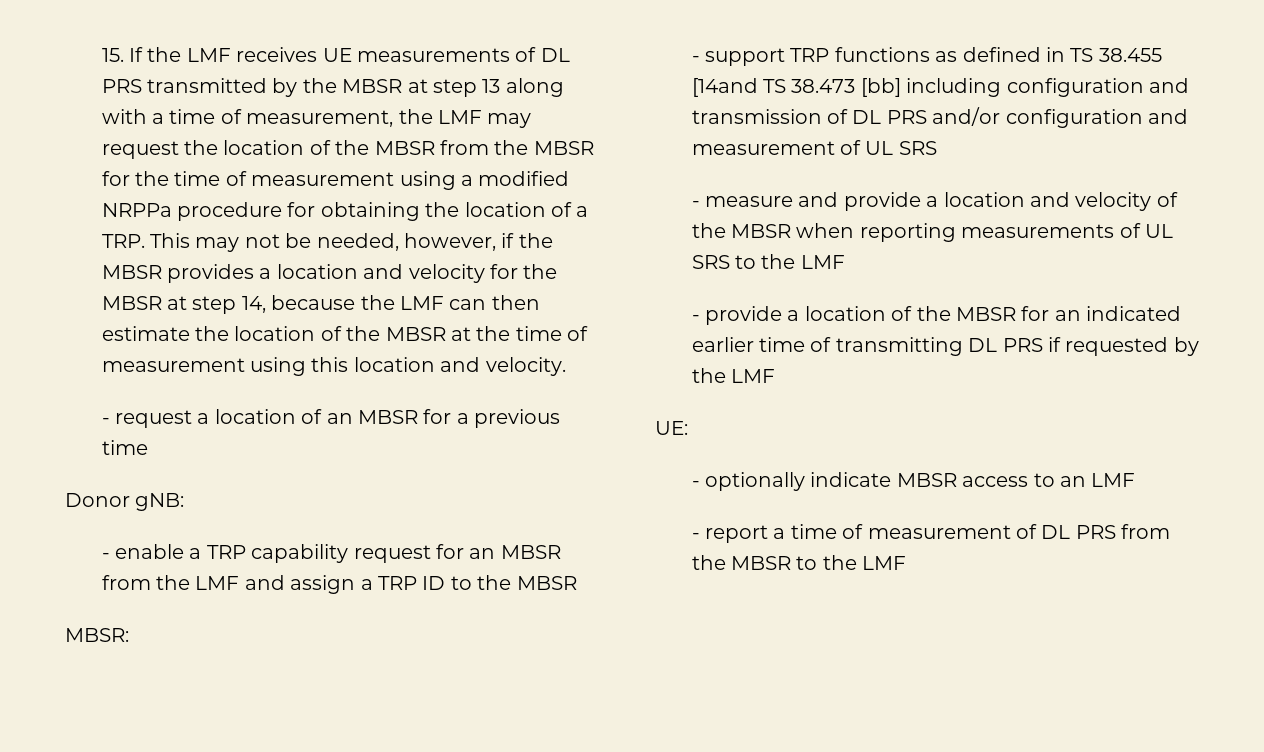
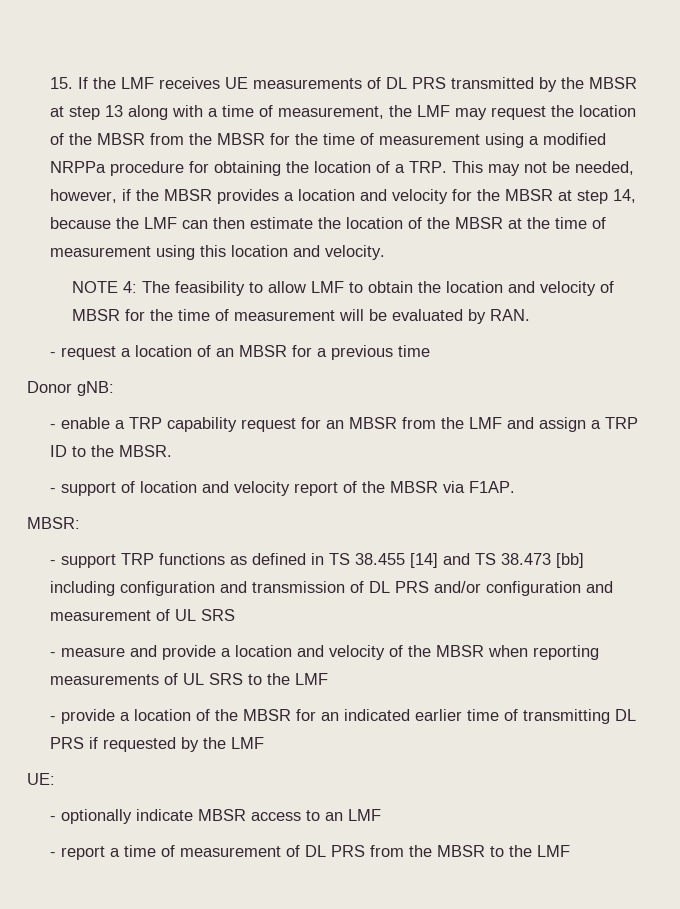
(566, 366) none -> [72,281,615,296] [72,309,531,324] // NOTE 4: The feasibility to allow LMF to obtain the location and velocity of MBSR for the time of measurement will be evaluated by RAN.
[516,576,577,590] MBSR -> [118,445,172,457] [49,481,515,496] MBSR. // - support of location and velocity report of the MBSR via F1AP.
[691,78,758,97] [14and -> [409,553,470,568] [14] and

